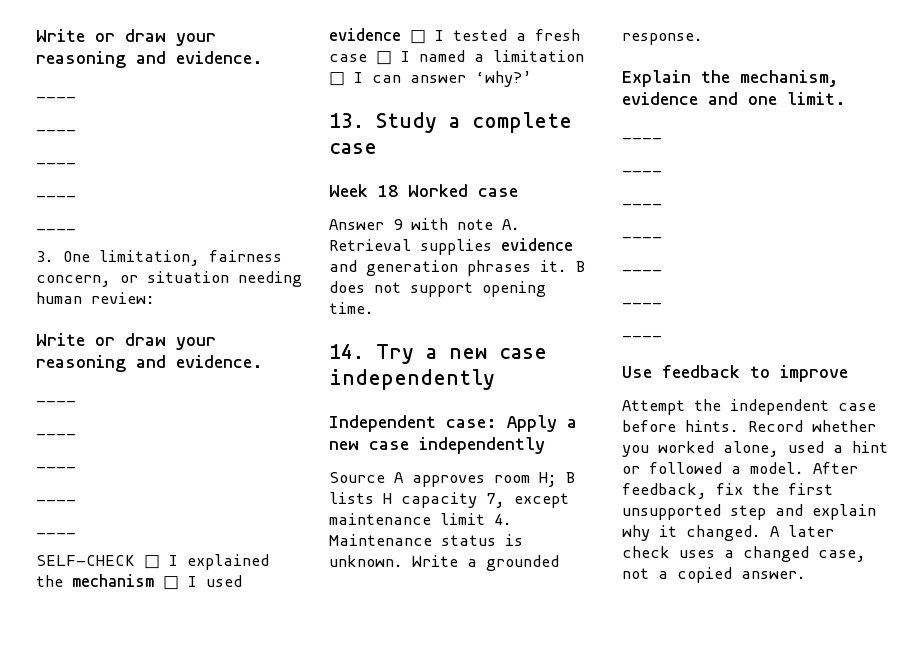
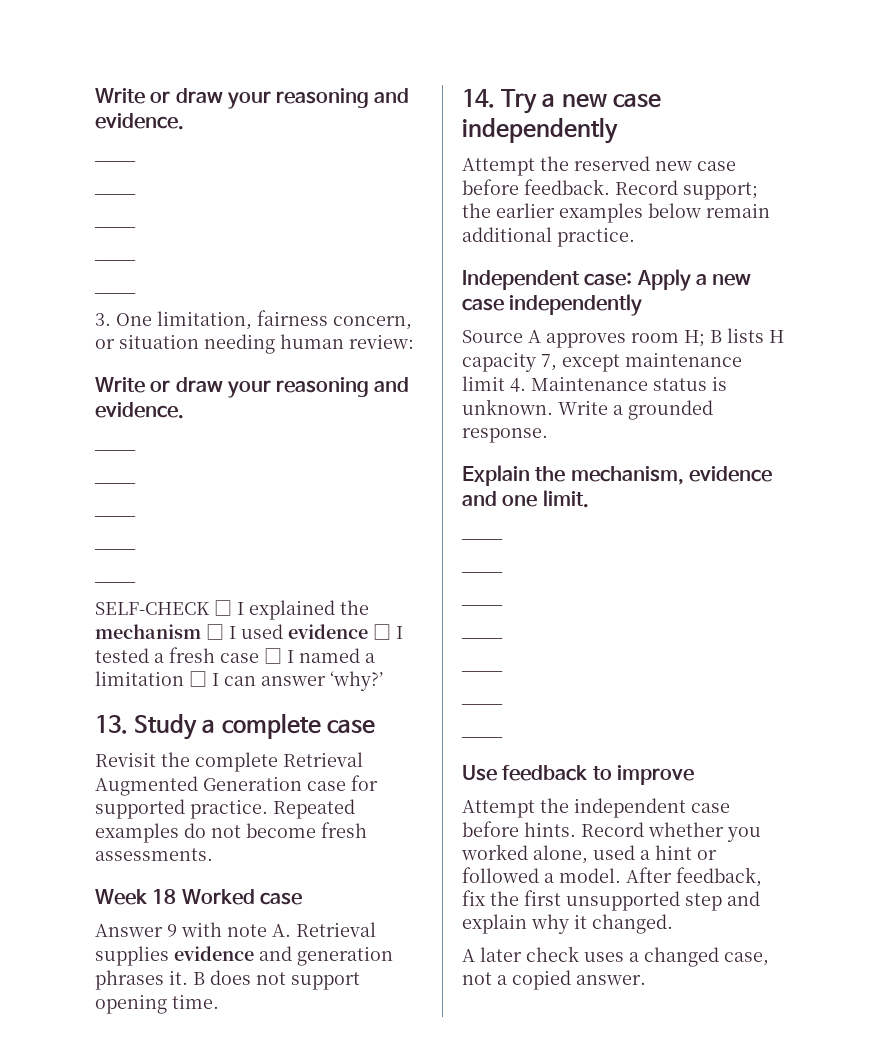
(377, 148) none -> [95,752,363,772] [95,775,378,796] [95,799,355,819] [95,822,367,843] [95,848,213,861] // Revisit the complete Retrieval Augmented Generation case for supported practice. Repeated examples do not become fresh assessments.
(495, 379) none -> [462,156,736,176] [462,179,758,200] [462,203,770,223] [462,227,635,247] // Attempt the reserved new case before feedback. Record support; the earlier examples below remain additional practice.
(761, 533) none -> (673, 924) //

